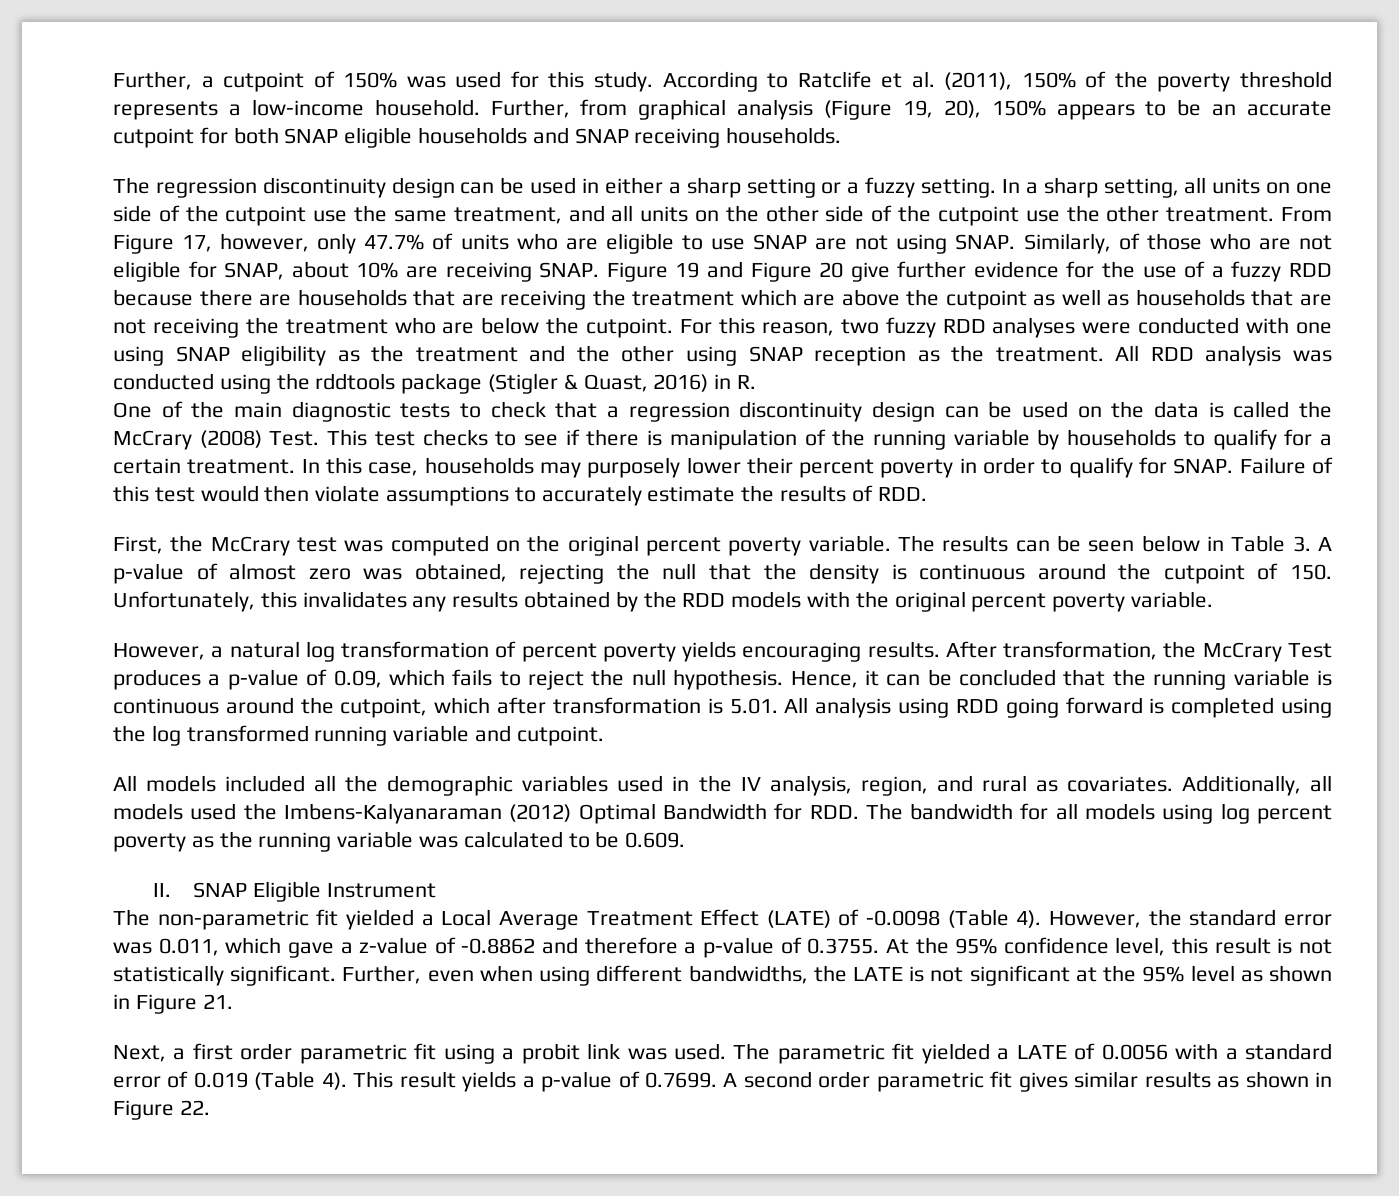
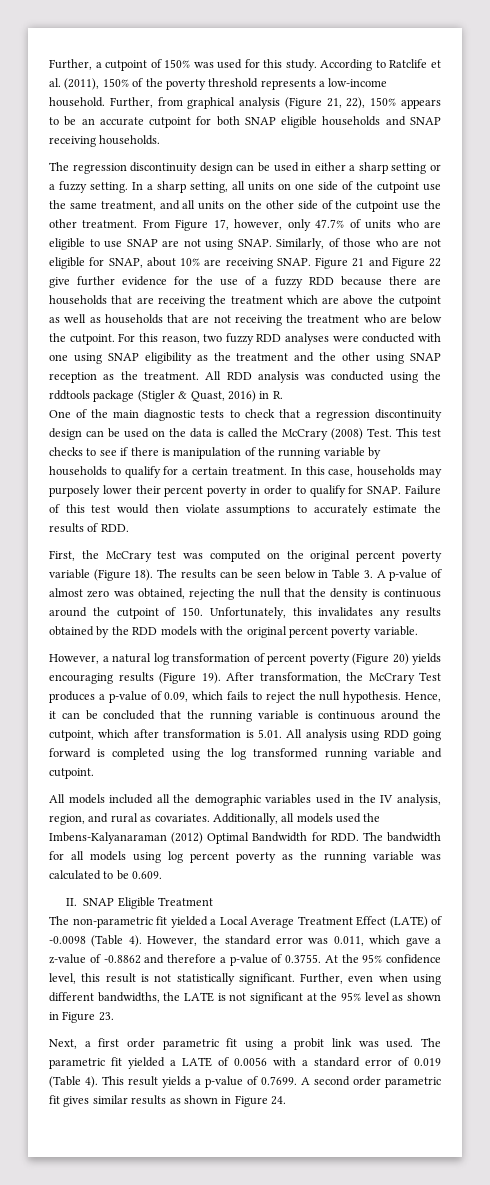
[902,100,981,118] 19, 20), -> [326,97,366,109] 21, 22),
[675,262,700,278] 19 -> [352,258,365,267] 21
[819,262,844,278] 20 -> [429,258,441,267] 22
[808,535,891,552] variable. -> [49,569,154,581] variable (Figure 18).
[682,641,940,662] yields encouraging results. -> [352,653,441,665] [49,672,221,684] (Figure 20) yields encouraging results (Figure 19).
[326,883,436,898] Instrument -> [158,897,214,906] Treatment
[202,994,233,1009] 21. -> [98,1012,114,1021] 23.
[179,1100,210,1115] 22. -> [271,1096,286,1105] 24.

